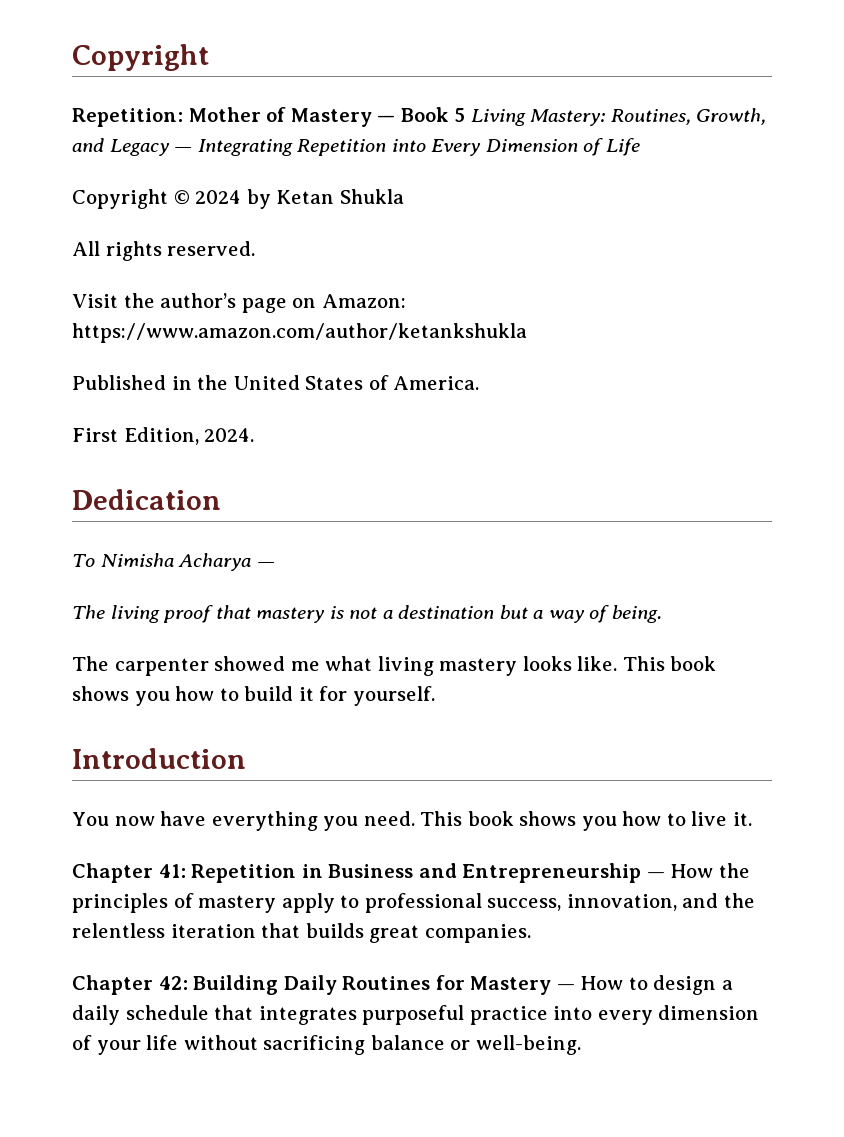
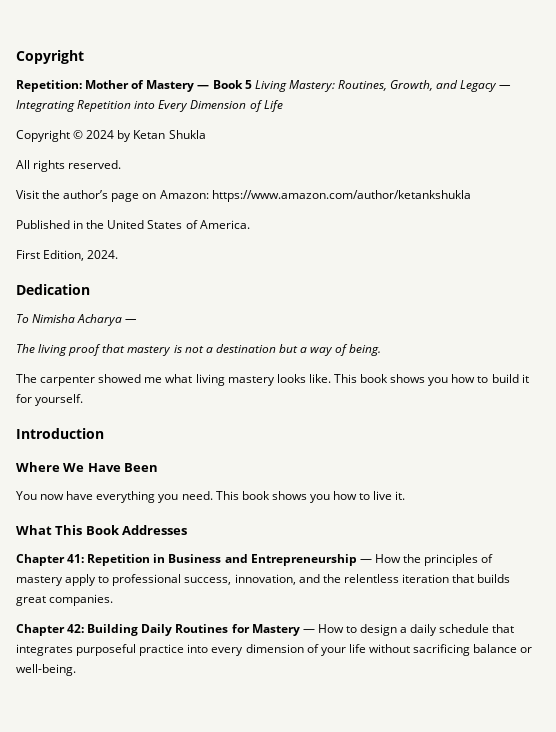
(246, 758) none -> [16,462,159,472] // Where We Have Been
(752, 819) none -> [16,525,188,535] // What This Book Addresses

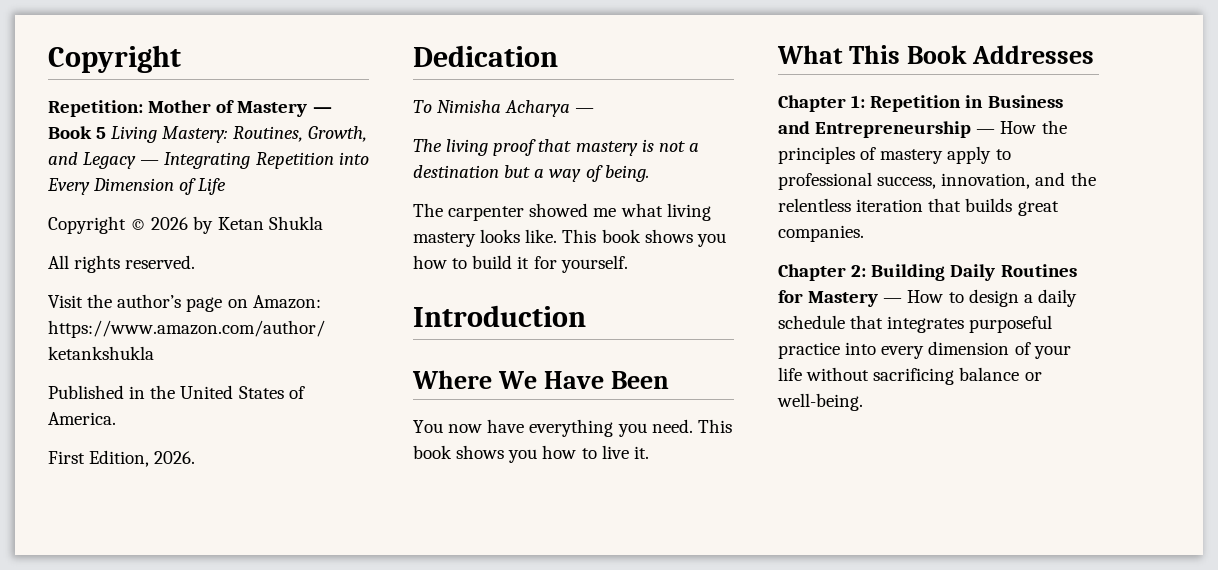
[86,130,115,139] 2024 -> [151,217,189,230] 2026
[87,250,119,259] 2024. -> [154,451,196,464] 2026.
[67,554,85,563] 41: -> [851,95,866,108] 1:
[67,624,85,633] 42: -> [851,265,867,277] 2:

